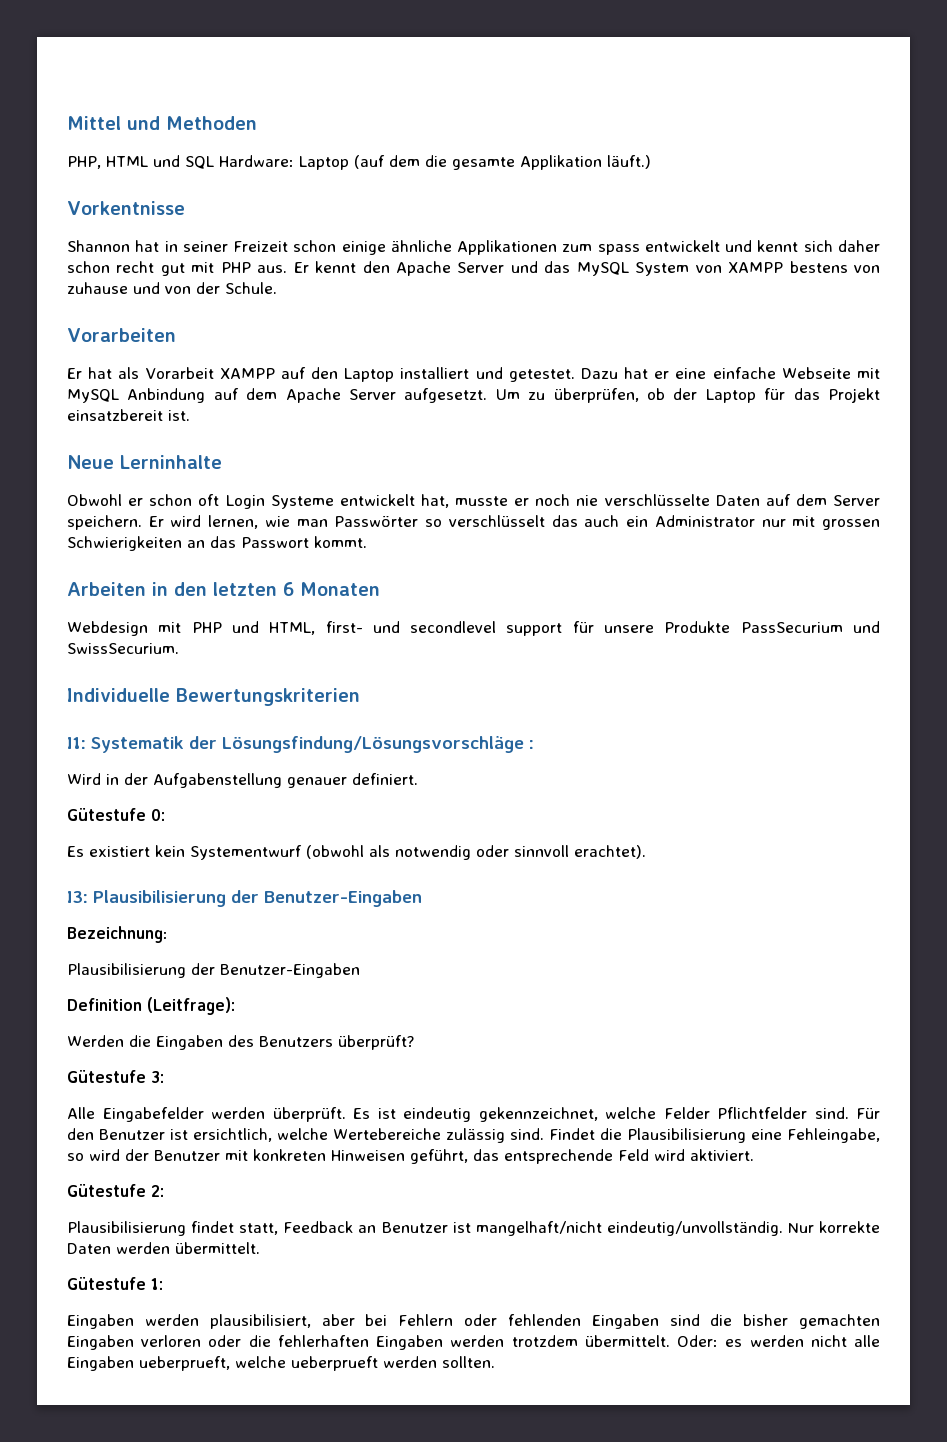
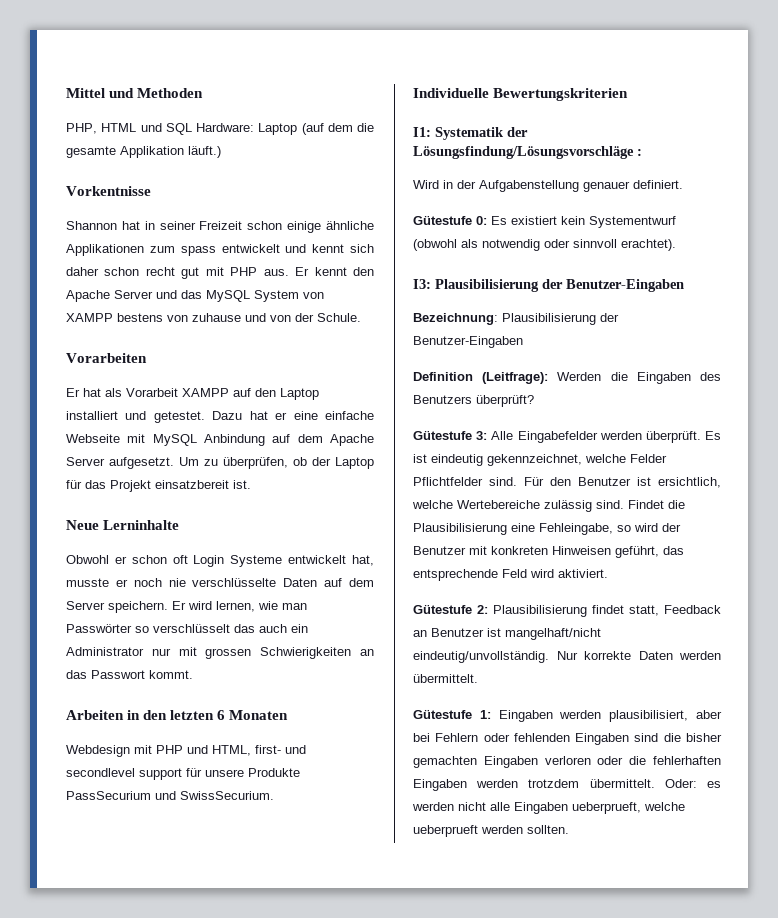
(165, 815) // -> (487, 220) none
(168, 934) // -> (498, 319) none
(235, 1006) // -> (549, 378) none
(164, 1077) // -> (488, 435) none
(164, 1191) // -> (488, 609) none
(163, 1284) // -> (491, 714) none

